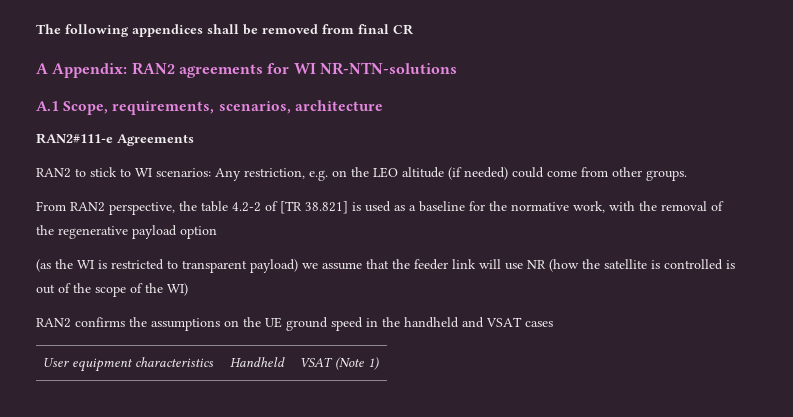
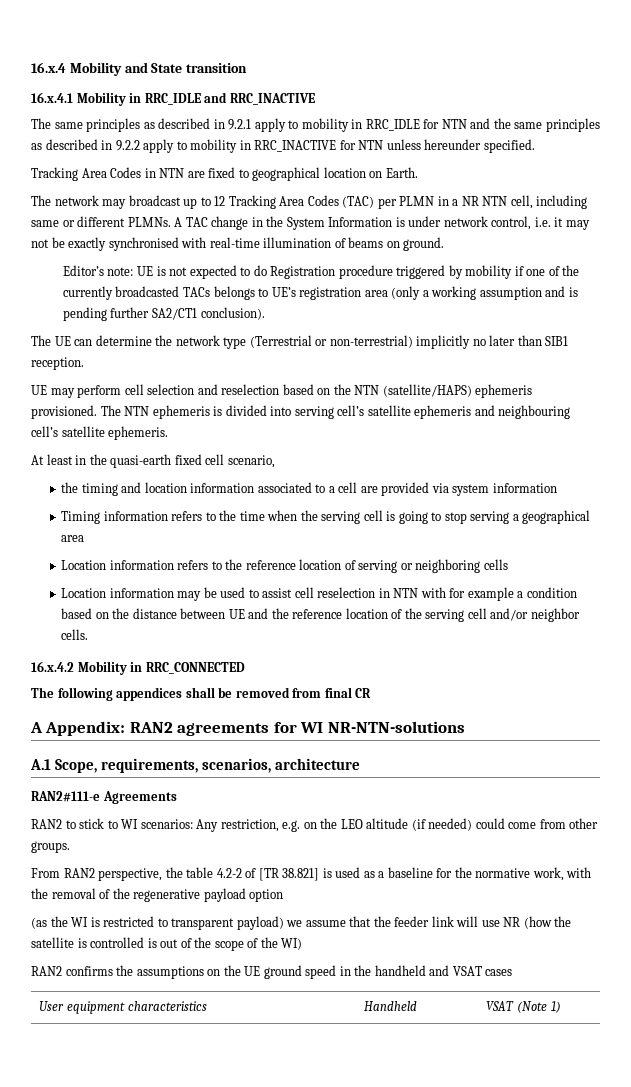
(36, 29) none -> [31,62,248,76] [31,92,315,106] [31,118,600,132] [31,139,535,153] [31,167,418,181] [31,195,588,209] [31,216,590,230] [31,237,445,251] [62,265,580,279] [62,286,578,300] [62,307,265,321] [31,335,569,349] [31,357,84,370] [31,384,533,398] [31,405,571,419] [31,426,169,440] [31,454,275,468] [61,482,557,496] [61,510,591,524] [61,535,85,542] [61,559,508,573] [61,587,577,601] [61,608,580,622] [61,629,89,640] [31,661,245,675] 16.x.4 Mobility and State transition // 16.x.4.1 Mobility in RRC_IDLE and RRC_INACTIVE // The same principles as described in 9.2.1 apply to mobility in RRC_IDLE for NTN and the same principles as described in 9.2.2 apply to mobility in RRC_INACTIVE for NTN unless hereunder specified. // Tracking Area Codes in NTN are fixed to geographical location on Earth. // The network may broadcast up to 12 Tracking Area Codes (TAC) per PLMN in a NR NTN cell, including same or different PLMNs. A TAC change in the System Information is under network control, i.e. it may not be exactly synchronised with real-time illumination of beams on ground. // Editor’s note: UE is not expected to do Registration procedure triggered by mobility if one of the currently broadcasted TACs belongs to UE’s registration area (only a working assumption and is pending further SA2/CT1 conclusion). // The UE can determine the network type (Terrestrial or non-terrestrial) implicitly no later than SIB1 reception. // UE may perform cell selection and reselection based on the NTN (satellite/HAPS) ephemeris provisioned. The NTN ephemeris is divided into serving cell’s satellite ephemeris and neighbouring cell’s satellite ephemeris. // At least in the quasi-earth fixed cell scenario, // the timing and location information associated to a cell are provided via system information // Timing information refers to the time when the serving cell is going to stop serving a geographical area // Location information refers to the reference location of serving or neighboring cells // Location information may be used to assist cell reselection in NTN with for example a condition based on the distance between UE and the reference location of the serving cell and/or neighbor cells. // 16.x.4.2 Mobility in RRC_CONNECTED //

